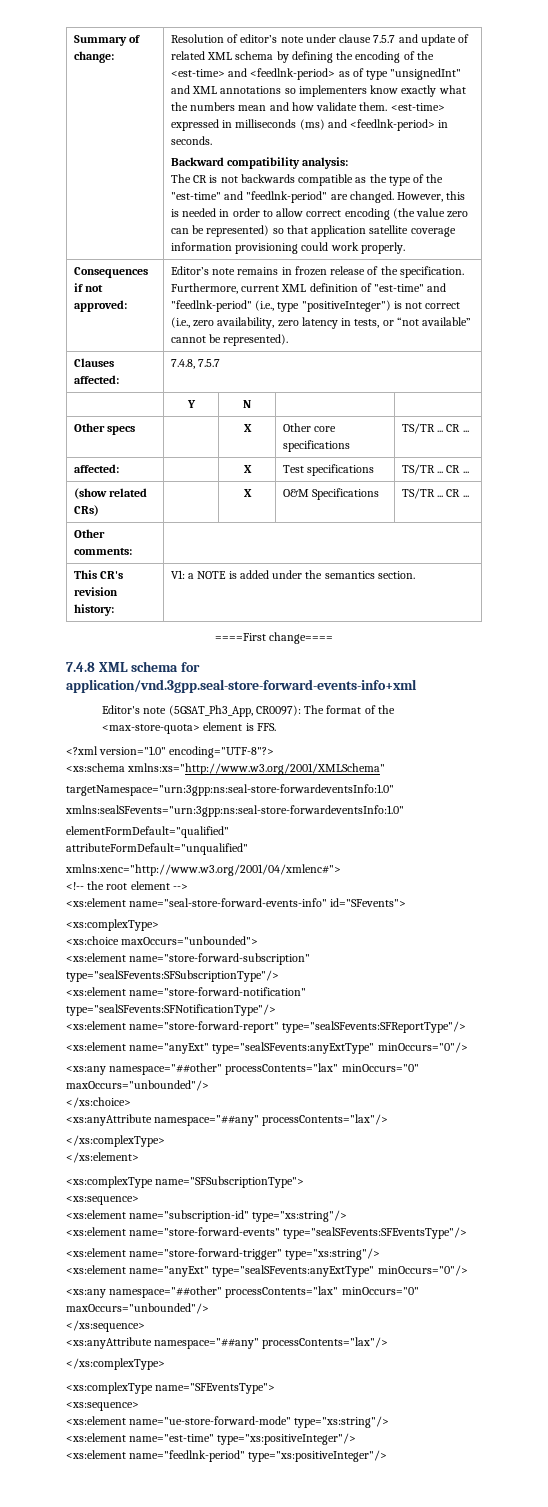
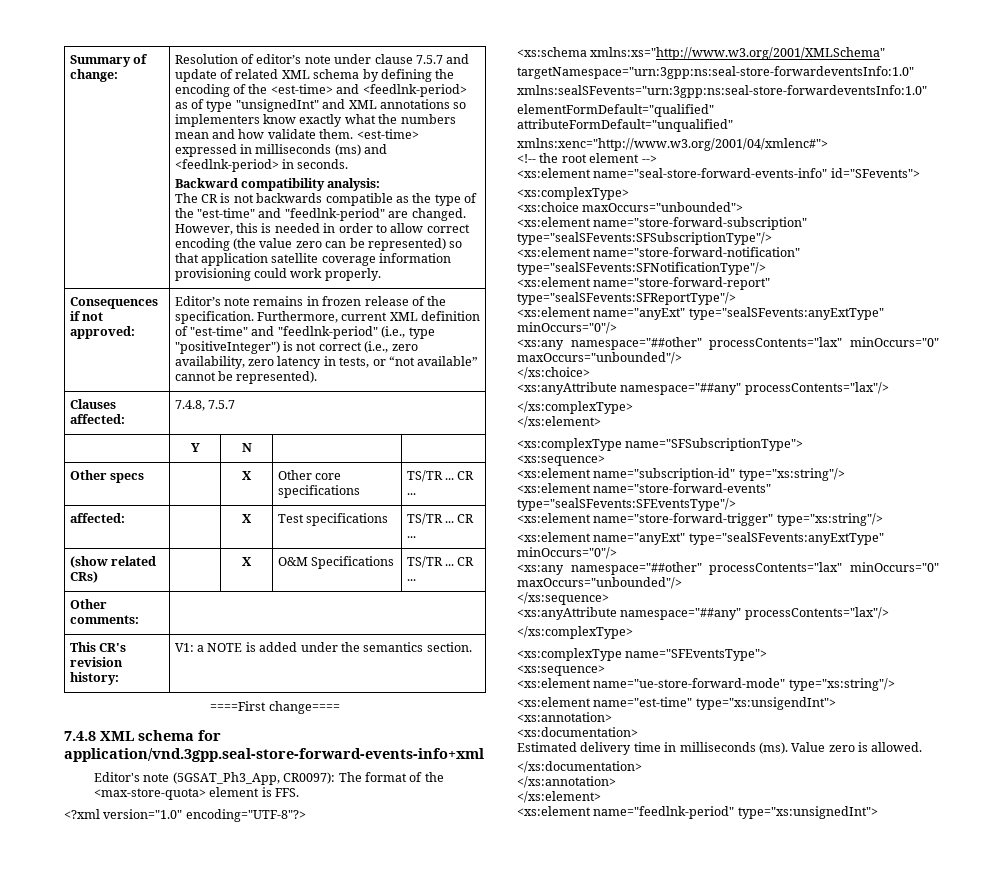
[217,1433,357,1445] type="xs:positiveInteger"/> -> [695,697,836,710] [517,712,612,722] [517,727,638,737] [517,742,923,755] [517,761,642,773] [517,776,616,788] [517,791,601,803] type="xs:unsigendInt"> // <xs:annotation> // <xs:documentation> // Estimated delivery time in milliseconds (ms). Value zero is allowed. // </xs:documentation> // </xs:annotation> // </xs:element>
[248,1450,388,1462] type="xs:positiveInteger"/> -> [737,806,878,819] type="xs:unsignedInt">

